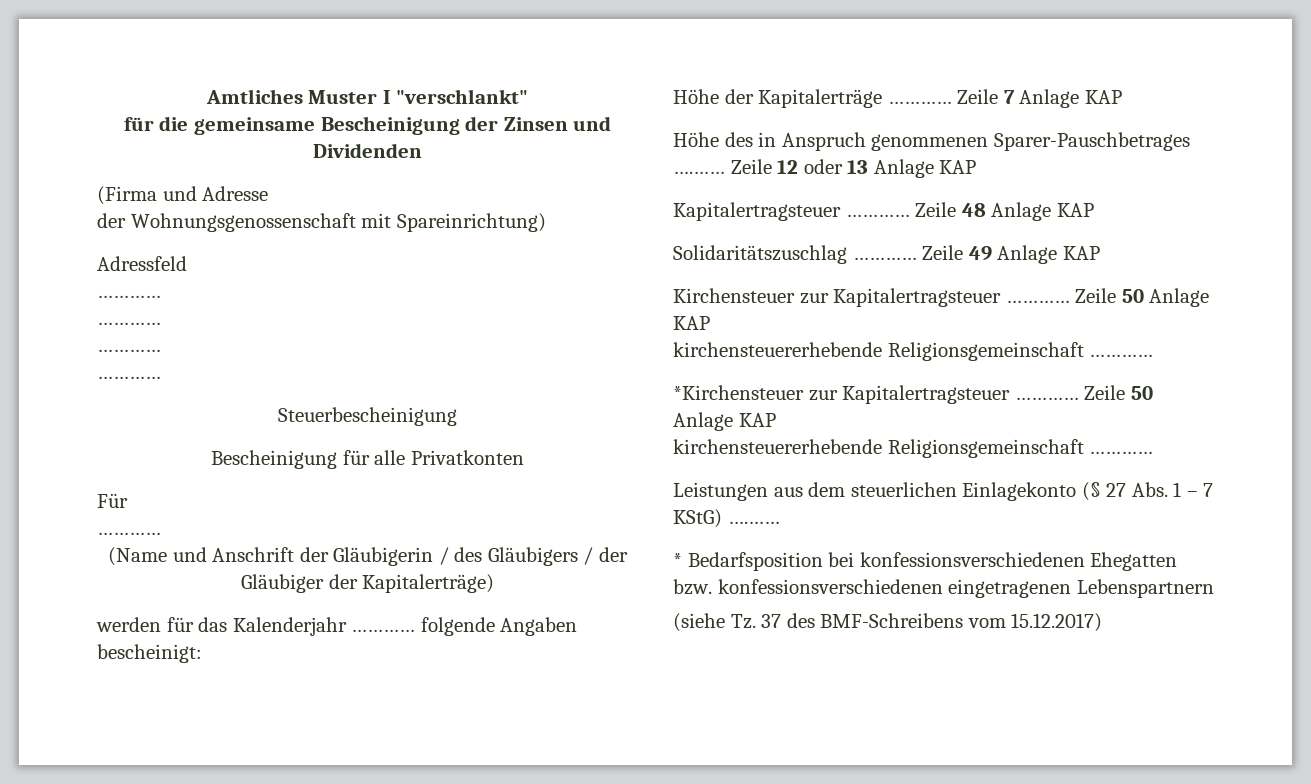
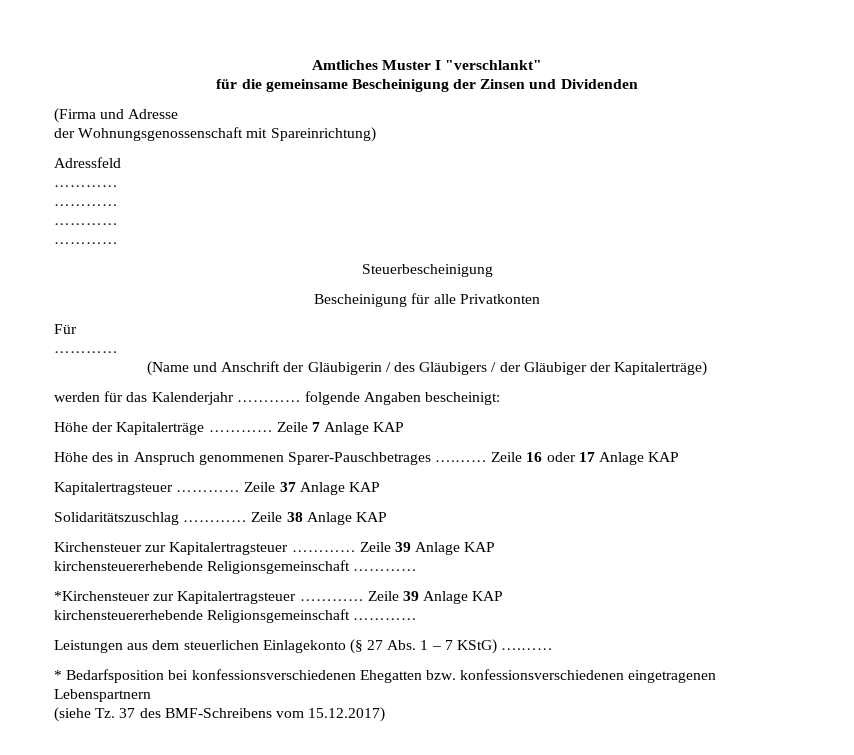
[777,159,869,174] 12 oder 13 -> [526,452,595,462] 16 oder 17
[961,203,986,217] 48 -> [279,482,296,492] 37
[968,246,992,261] 49 -> [286,512,303,522] 38
[1121,289,1144,303] 50 -> [394,542,411,552] 39
[1130,386,1153,400] 50 -> [402,591,419,601] 39

